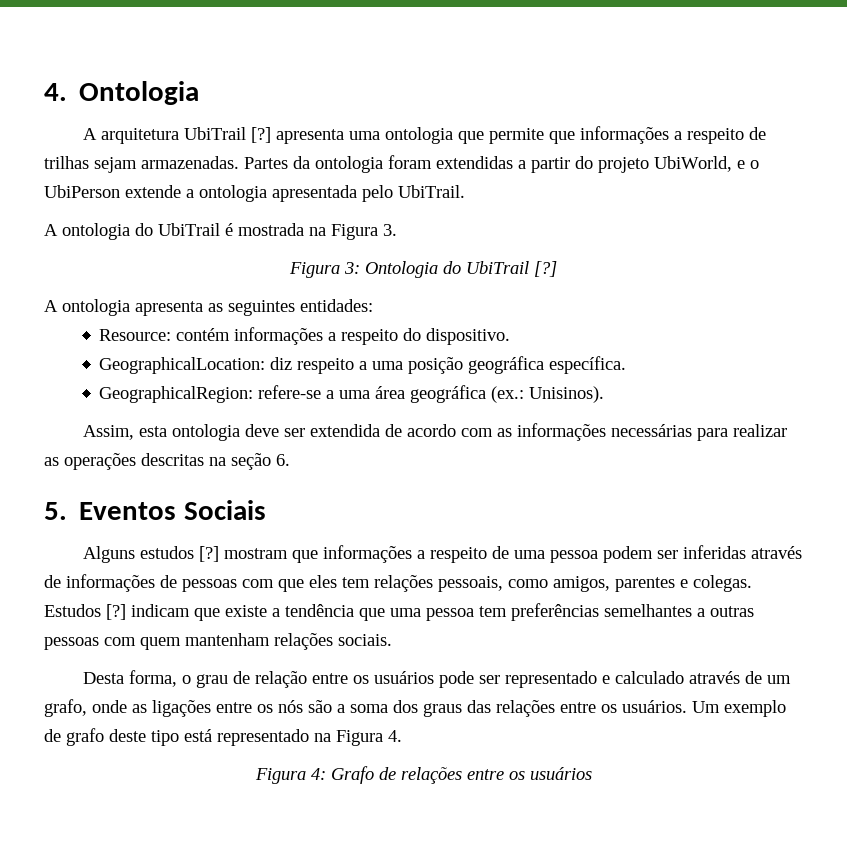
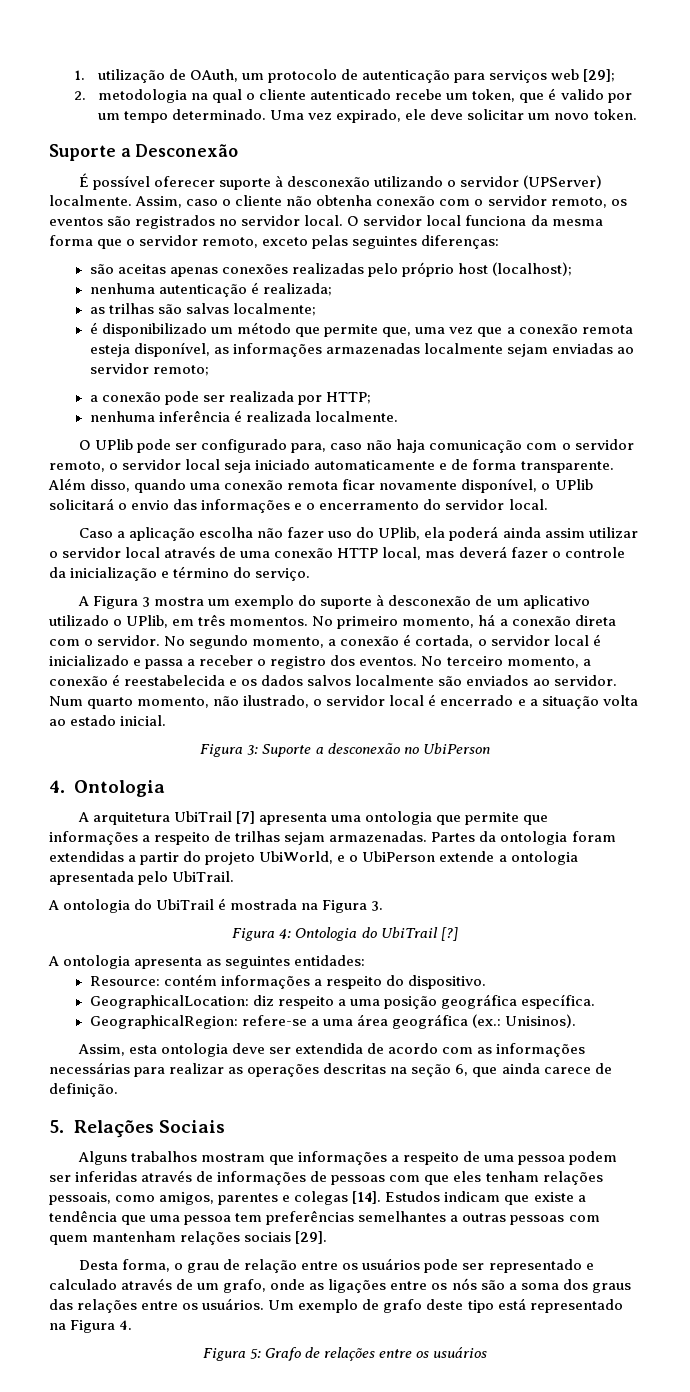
(44, 92) none -> [73,69,616,83] [73,88,632,103] [97,109,637,123] [49,144,239,161] [78,173,603,190] [49,195,627,208] [49,215,603,229] [49,235,500,249] [89,262,573,277] [89,282,333,297] [89,303,317,316] [89,322,633,337] [89,342,635,357] [89,363,210,376] [89,391,372,405] [89,410,399,422] [78,439,634,453] [49,459,614,473] [48,478,593,493] [49,498,548,513] [78,526,638,541] [49,546,625,560] [49,566,311,581] [77,594,590,609] [49,614,616,629] [49,634,601,649] [49,655,591,669] [49,674,617,686] [49,694,638,709] [49,715,167,726] [200,743,490,757] 1. utilização de OAuth, um protocolo de autenticação para serviços web [29]; // 2. metodologia na qual o cliente autenticado recebe um token, que é valido por um tempo determinado. Uma vez expirado, ele deve solicitar um novo token. // Suporte a Desconexão // É possível oferecer suporte à desconexão utilizando o servidor (UPServer) localmente. Assim, caso o cliente não obtenha conexão com o servidor remoto, os eventos são registrados no servidor local. O servidor local funciona da mesma forma que o servidor remoto, exceto pelas seguintes diferenças: // são aceitas apenas conexões realizadas pelo próprio host (localhost); // nenhuma autenticação é realizada; // as trilhas são salvas localmente; // é disponibilizado um método que permite que, uma vez que a conexão remota esteja disponível, as informações armazenadas localmente sejam enviadas ao servidor remoto; // a conexão pode ser realizada por HTTP; // nenhuma inferência é realizada localmente. // O UPlib pode ser configurado para, caso não haja comunicação com o servidor remoto, o servidor local seja iniciado automaticamente e de forma transparente. Além disso, quando uma conexão remota ficar novamente disponível, o UPlib solicitará o envio das informações e o encerramento do servidor local. // Caso a aplicação escolha não fazer uso do UPlib, ela poderá ainda assim utilizar o servidor local através de uma conexão HTTP local, mas deverá fazer o controle da inicialização e término do serviço. // A Figura 3 mostra um exemplo do suporte à desconexão de um aplicativo utilizado o UPlib, em três momentos. No primeiro momento, há a conexão direta com o servidor. No segundo momento, a conexão é cortada, o servidor local é inicializado e passa a receber o registro dos eventos. No terceiro momento, a conexão é reestabelecida e os dados salvos localmente são enviados ao servidor. Num quarto momento, não ilustrado, o servidor local é encerrado e a situação volta ao estado inicial. // Figura 3: Suporte a desconexão no UbiPerson //
[251,127,272,143] [?] -> [236,811,256,824] [7]
[344,262,360,274] 3: -> [279,928,292,939] 4:
[276,454,290,466] 6. -> [455,1063,612,1077] [49,1083,118,1097] 6, que ainda carece de definição.
[78,502,176,520] Eventos -> [73,1120,154,1138] Relações
[140,546,220,562] estudos [?] -> [131,1151,198,1162] trabalhos
[342,577,370,588] tem -> [485,1171,539,1182] tenham
[693,575,752,592] [44,604,126,620] colegas. Estudos [?] -> [294,1191,441,1205] colegas [14]. Estudos
[338,634,392,646] sociais. -> [244,1231,328,1244] sociais [29].
[310,768,326,780] 4: -> [249,1348,261,1359] 5:

